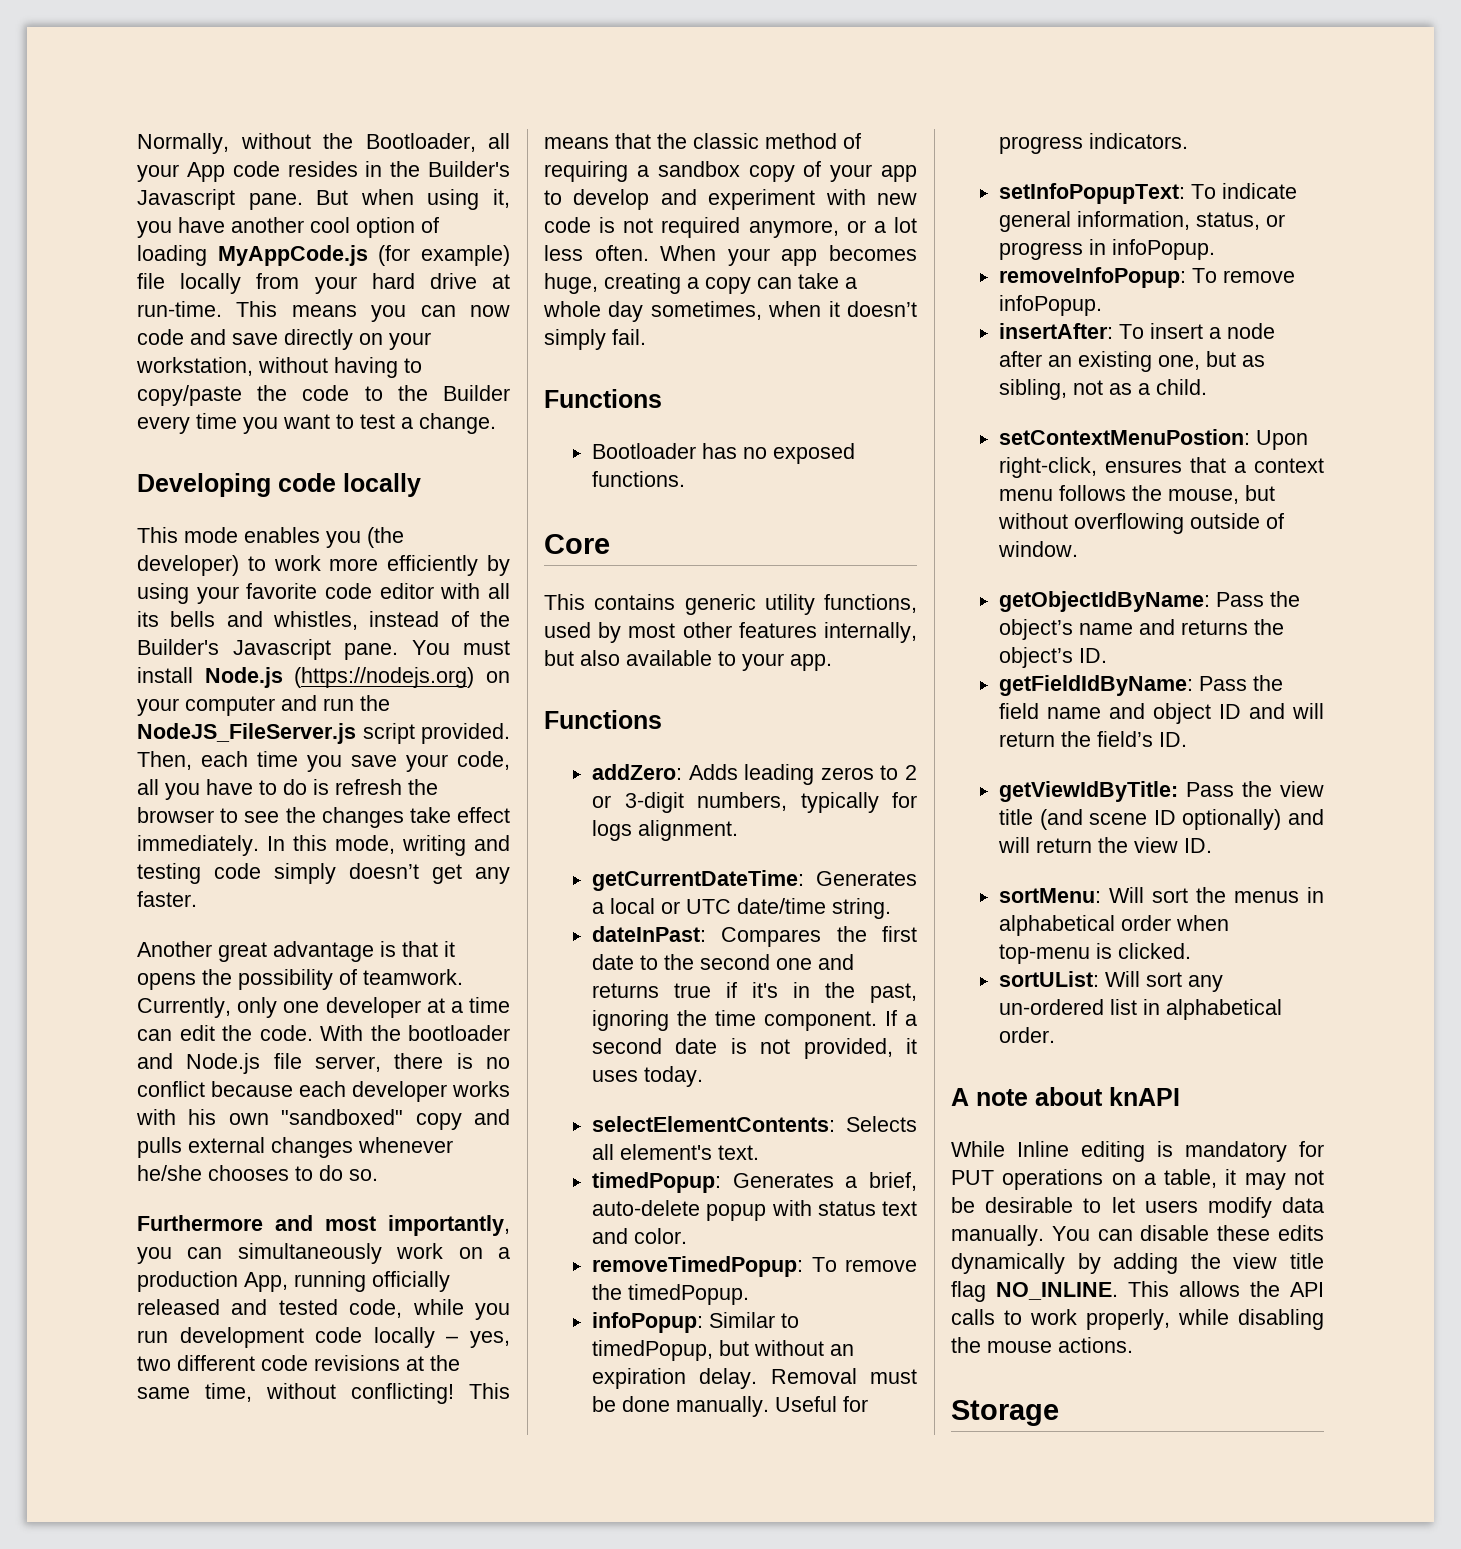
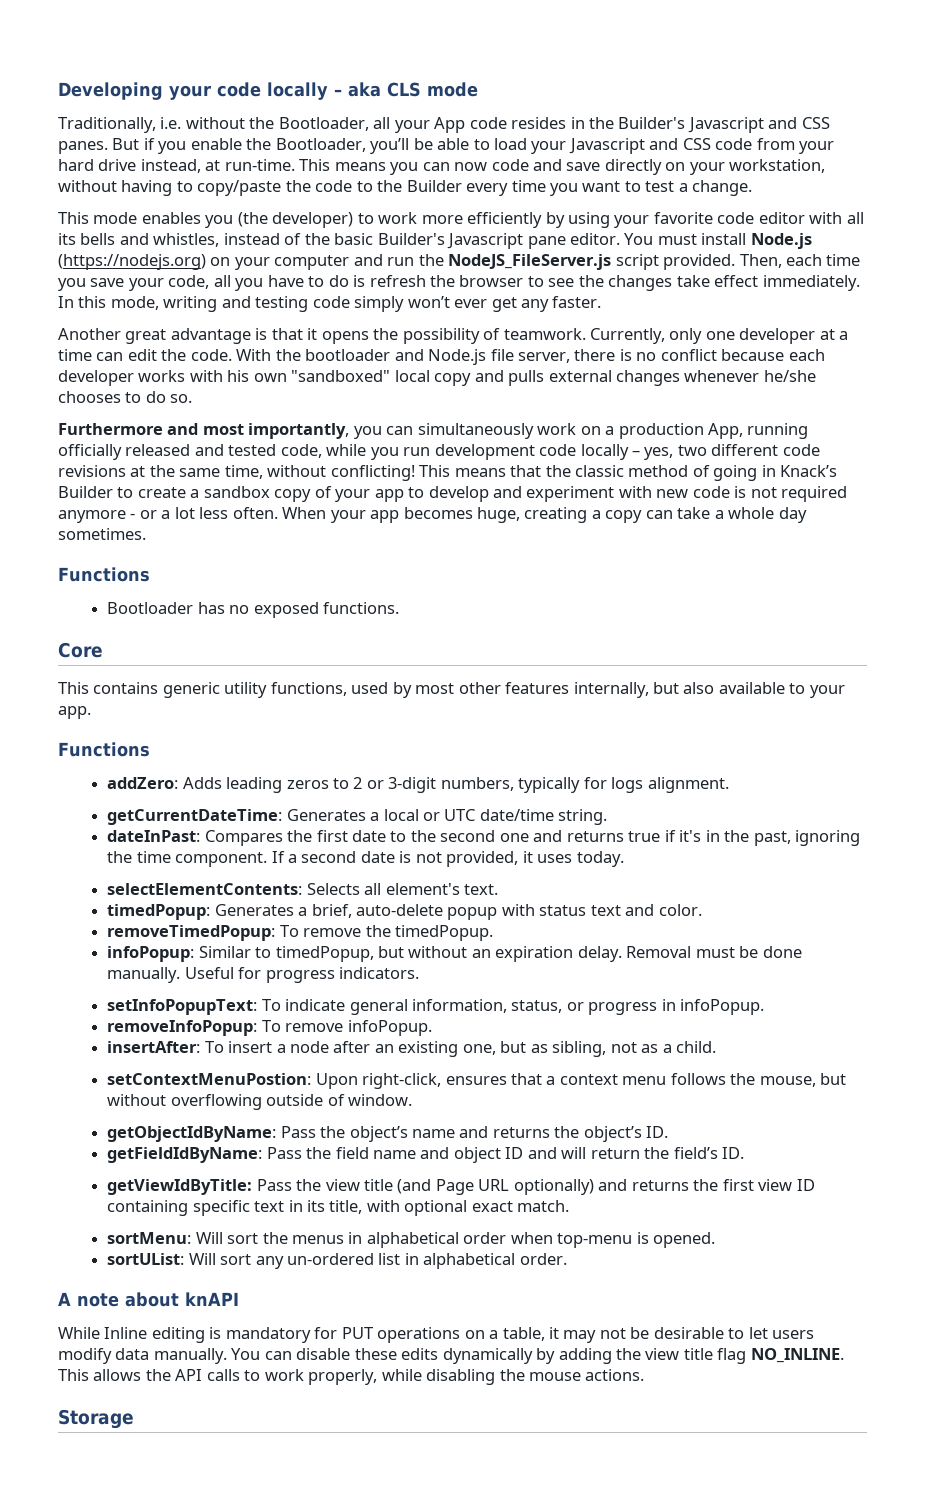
[137,133,229,154] Normally, -> [58,82,478,100] [58,117,182,133] Developing your code locally – aka CLS mode // Traditionally, i.e.
[248,189,510,210] [137,217,439,238] [137,245,511,266] [137,273,242,294] pane. But when using it, you have another cool option of loading MyAppCode.js (for example) file locally -> [768,117,830,129] [58,138,753,154] and CSS panes. But if you enable the Bootloader, you’ll be able to load your Javascript and CSS code
(477, 281) none -> [140,159,201,173] instead,
[137,473,421,497] // Developing code locally -> (753, 188) none
[137,639,398,660] Builder's Javascript pane. -> [334,233,621,249] basic Builder's Javascript pane editor.
[349,863,419,879] doesn’t -> [407,296,488,308] won’t ever
(404, 1117) none -> [394,370,430,382] local
[544,161,628,182] requiring -> [713,465,838,481] [58,486,186,498] going in Knack’s Builder to create
[748,220,839,238] anymore, -> [58,510,136,523] anymore -
[650,301,917,320] [544,329,646,350] sometimes, when it doesn’t simply fail. -> [58,528,146,540] sometimes.
[1089,809,1324,830] [998,837,1213,853] scene ID optionally) and will return the view ID. -> [435,1179,815,1195] [107,1200,570,1216] Page URL optionally) and returns the first view ID containing specific text in its title, with optional exact match.
[1118,943,1192,959] clicked. -> [653,1232,716,1248] opened.

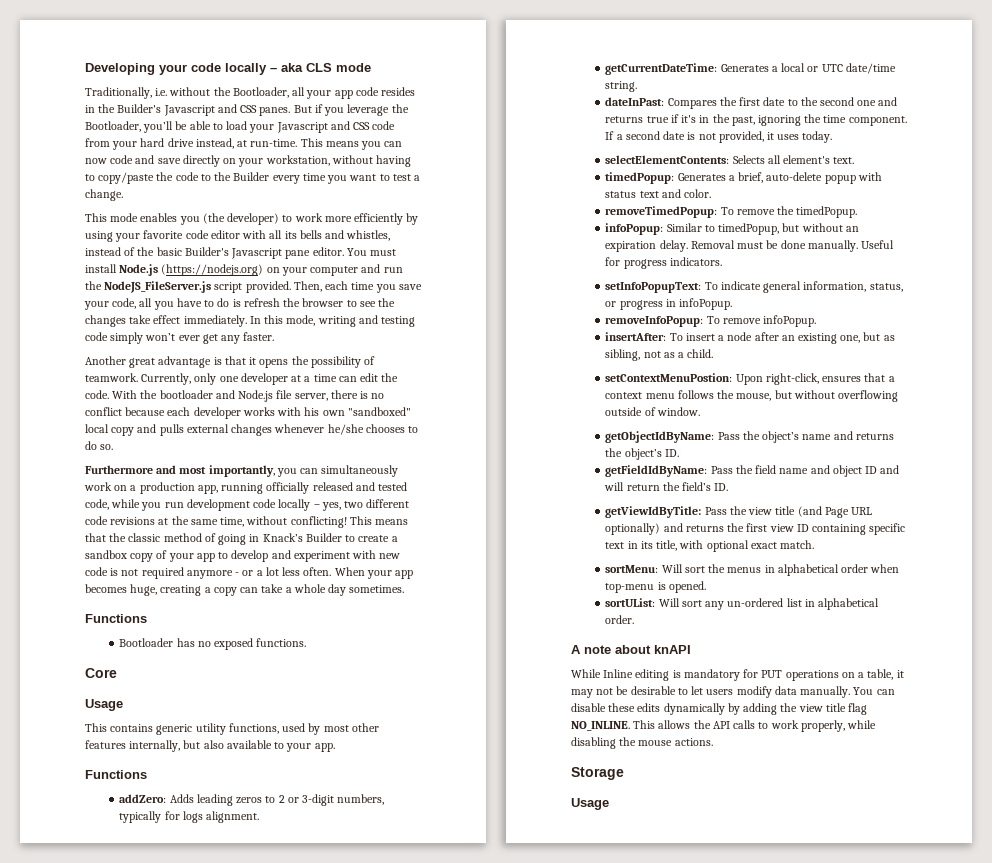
[434,117,466,133] App -> [334,90,353,99] app
[190,138,242,150] enable -> [347,104,390,116] leverage
[708,423,744,439] App, -> [197,485,218,494] app,
(103, 650) none -> [85,699,123,711] // Usage
(134, 1419) none -> [571,798,609,810] // Usage

